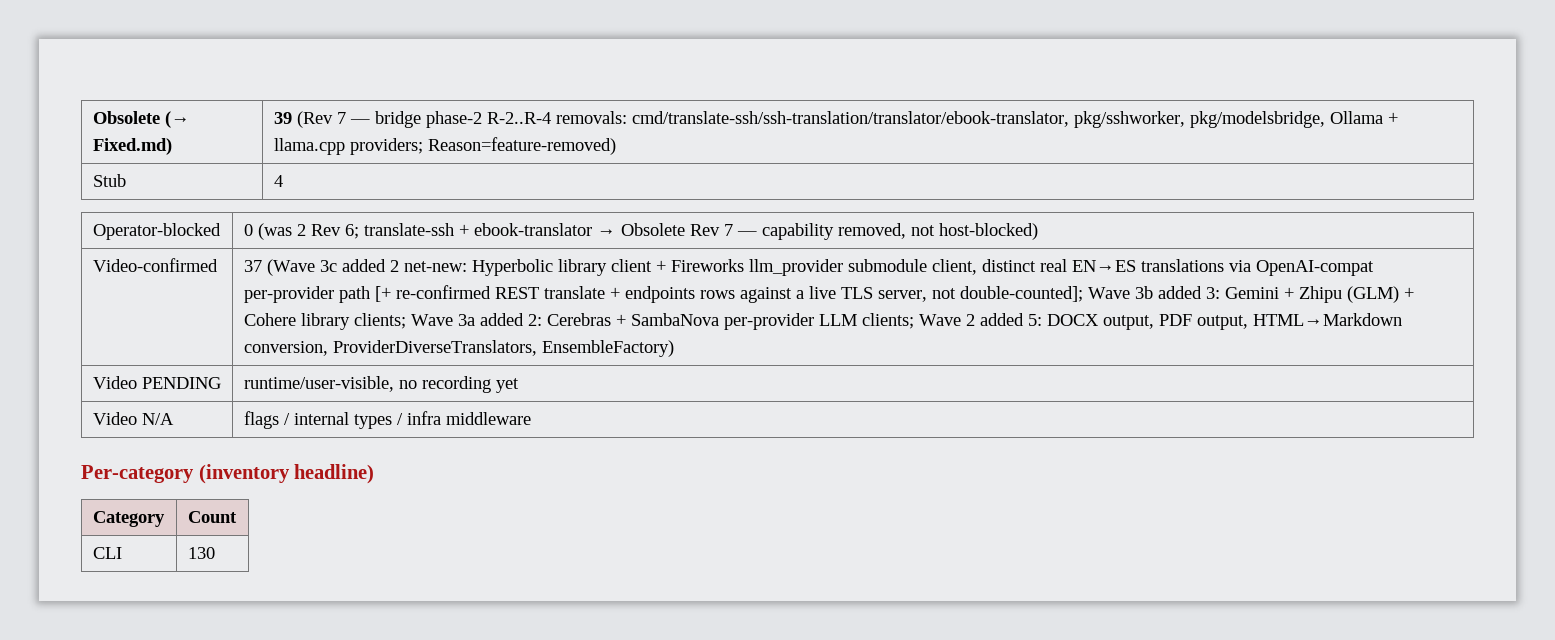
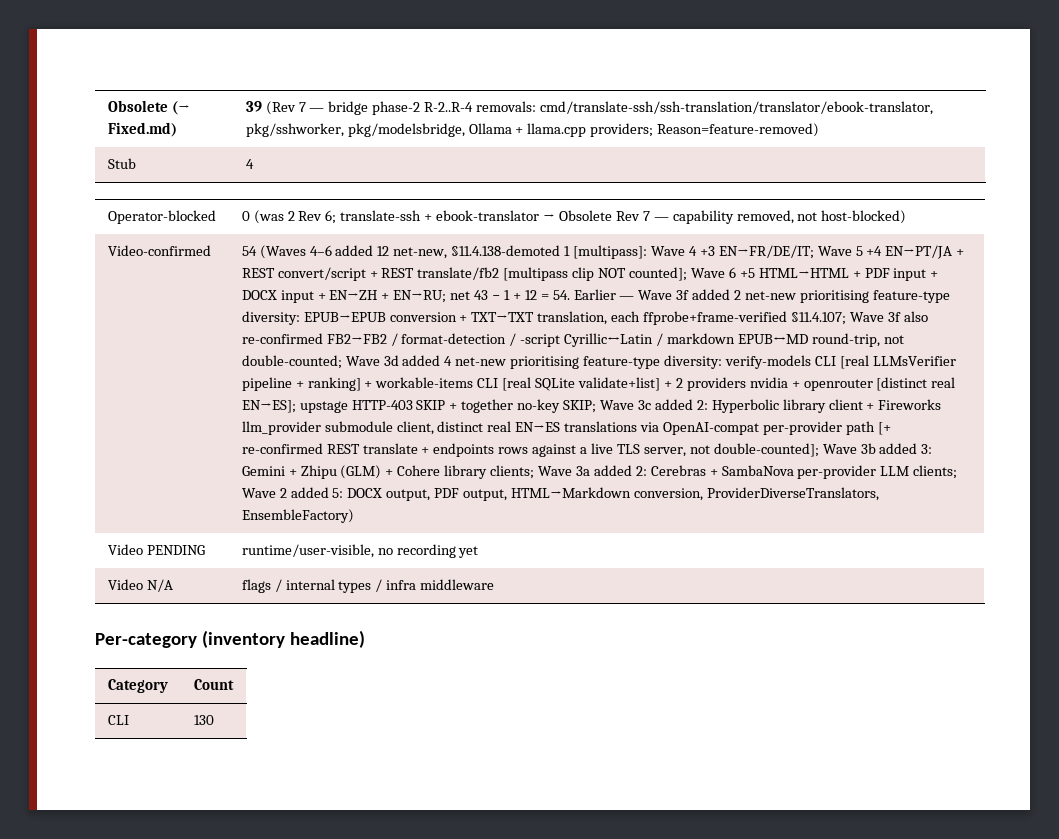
[243,259,467,276] 37 (Wave 3c added 2 net-new: -> [241,245,965,259] [241,267,939,281] [241,289,950,303] [241,311,928,325] [241,333,904,347] [241,355,956,369] [241,377,956,391] [241,399,708,413] 54 (Waves 4–6 added 12 net-new, §11.4.138-demoted 1 [multipass]: Wave 4 +3 EN→FR/DE/IT; Wave 5 +4 EN→PT/JA + REST convert/script + REST translate/fb2 [multipass clip NOT counted]; Wave 6 +5 HTML→HTML + PDF input + DOCX input + EN→ZH + EN→RU; net 43 − 1 + 12 = 54. Earlier — Wave 3f added 2 net-new prioritising feature-type diversity: EPUB→EPUB conversion + TXT→TXT translation, each ffprobe+frame-verified §11.4.107; Wave 3f also re-confirmed FB2→FB2 / format-detection / -script Cyrillic↔Latin / markdown EPUB↔MD round-trip, not double-counted; Wave 3d added 4 net-new prioritising feature-type diversity: verify-models CLI [real LLMsVerifier pipeline + ranking] + workable-items CLI [real SQLite validate+list] + 2 providers nvidia + openrouter [distinct real EN→ES]; upstage HTTP-403 SKIP + together no-key SKIP; Wave 3c added 2:

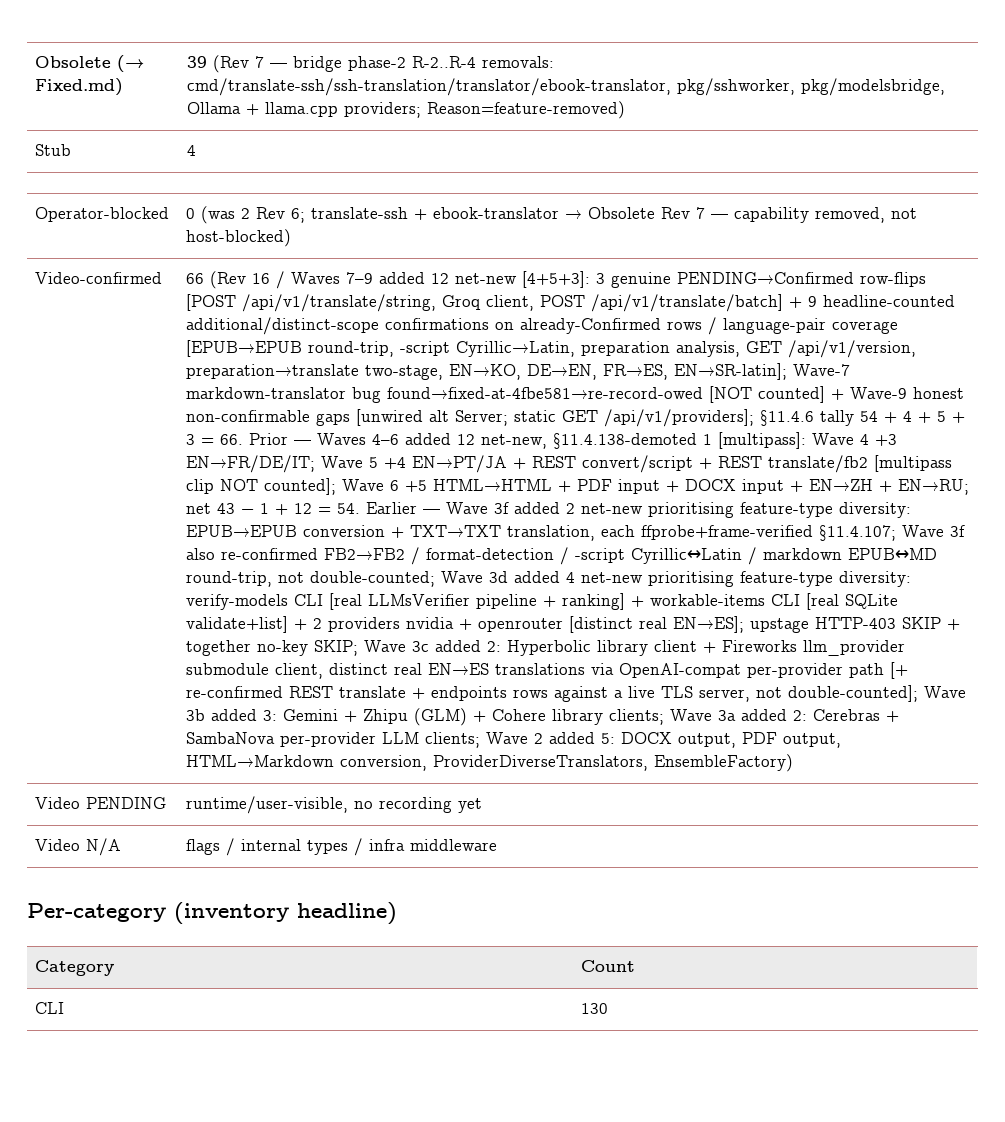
[241,245,306,259] 54 (Waves -> [186,271,927,289] [186,294,956,312] [186,317,899,335] [186,340,917,358] [186,363,851,380] [186,386,965,403] [186,409,966,427] [186,433,367,445] 66 (Rev 16 / Waves 7–9 added 12 net-new [4+5+3]: 3 genuine PENDING→Confirmed row-flips [POST /api/v1/translate/string, Groq client, POST /api/v1/translate/batch] + 9 headline-counted additional/distinct-scope confirmations on already-Confirmed rows / language-pair coverage [EPUB→EPUB round-trip, -script Cyrillic→Latin, preparation analysis, GET /api/v1/version, preparation→translate two-stage, EN→KO, DE→EN, FR→ES, EN→SR-latin]; Wave-7 markdown-translator bug found→fixed-at-4fbe581→re-record-owed [NOT counted] + Wave-9 honest non-confirmable gaps [unwired alt Server; static GET /api/v1/providers]; §11.4.6 tally 54 + 4 + 5 + 3 = 66. Prior — Waves

